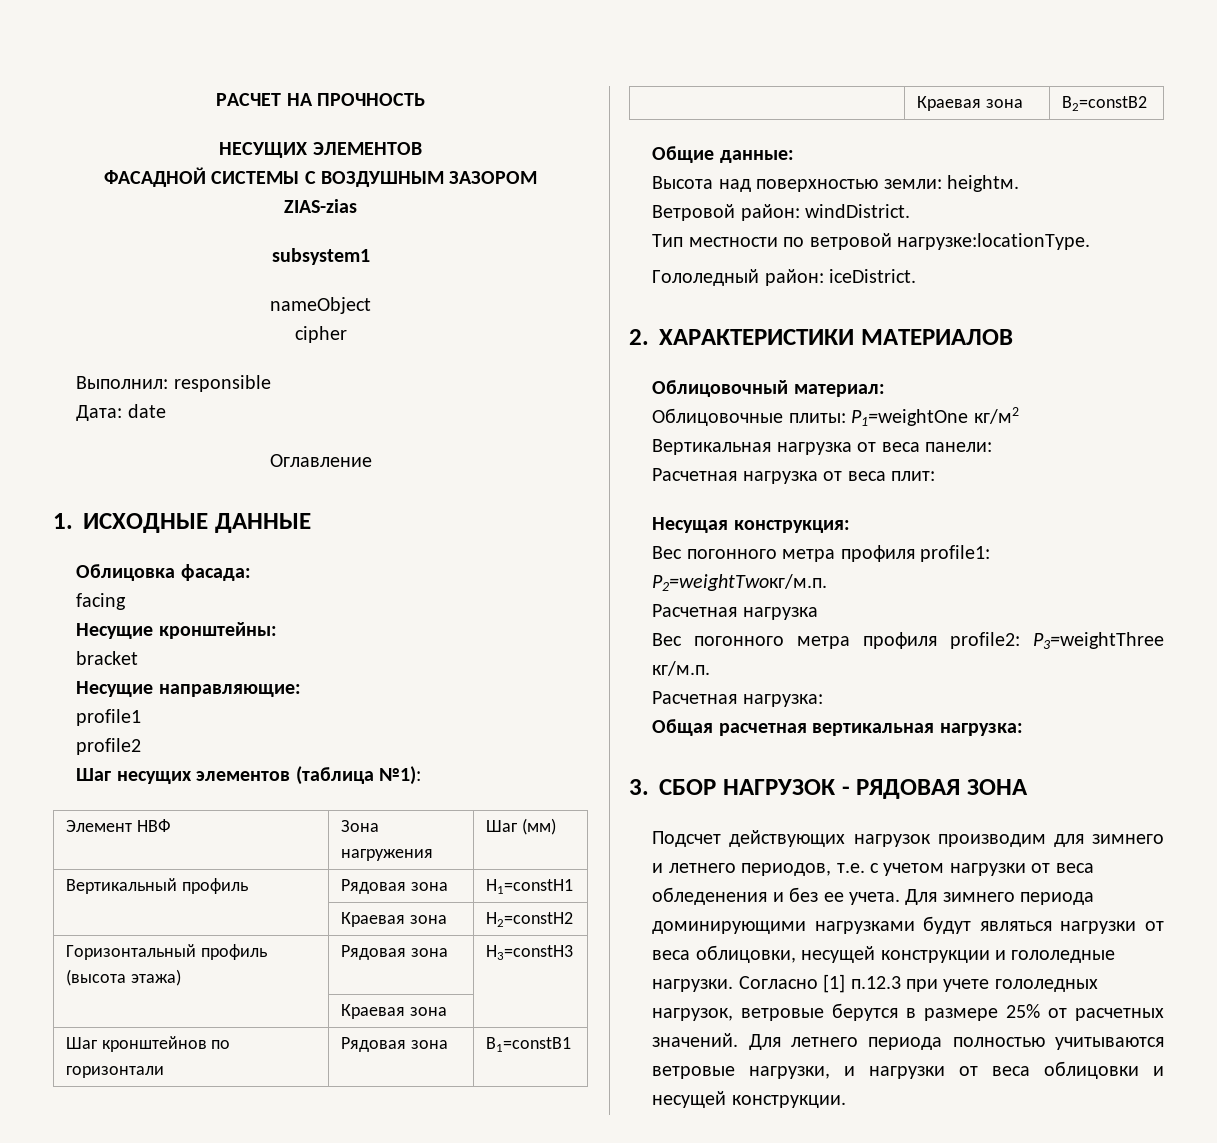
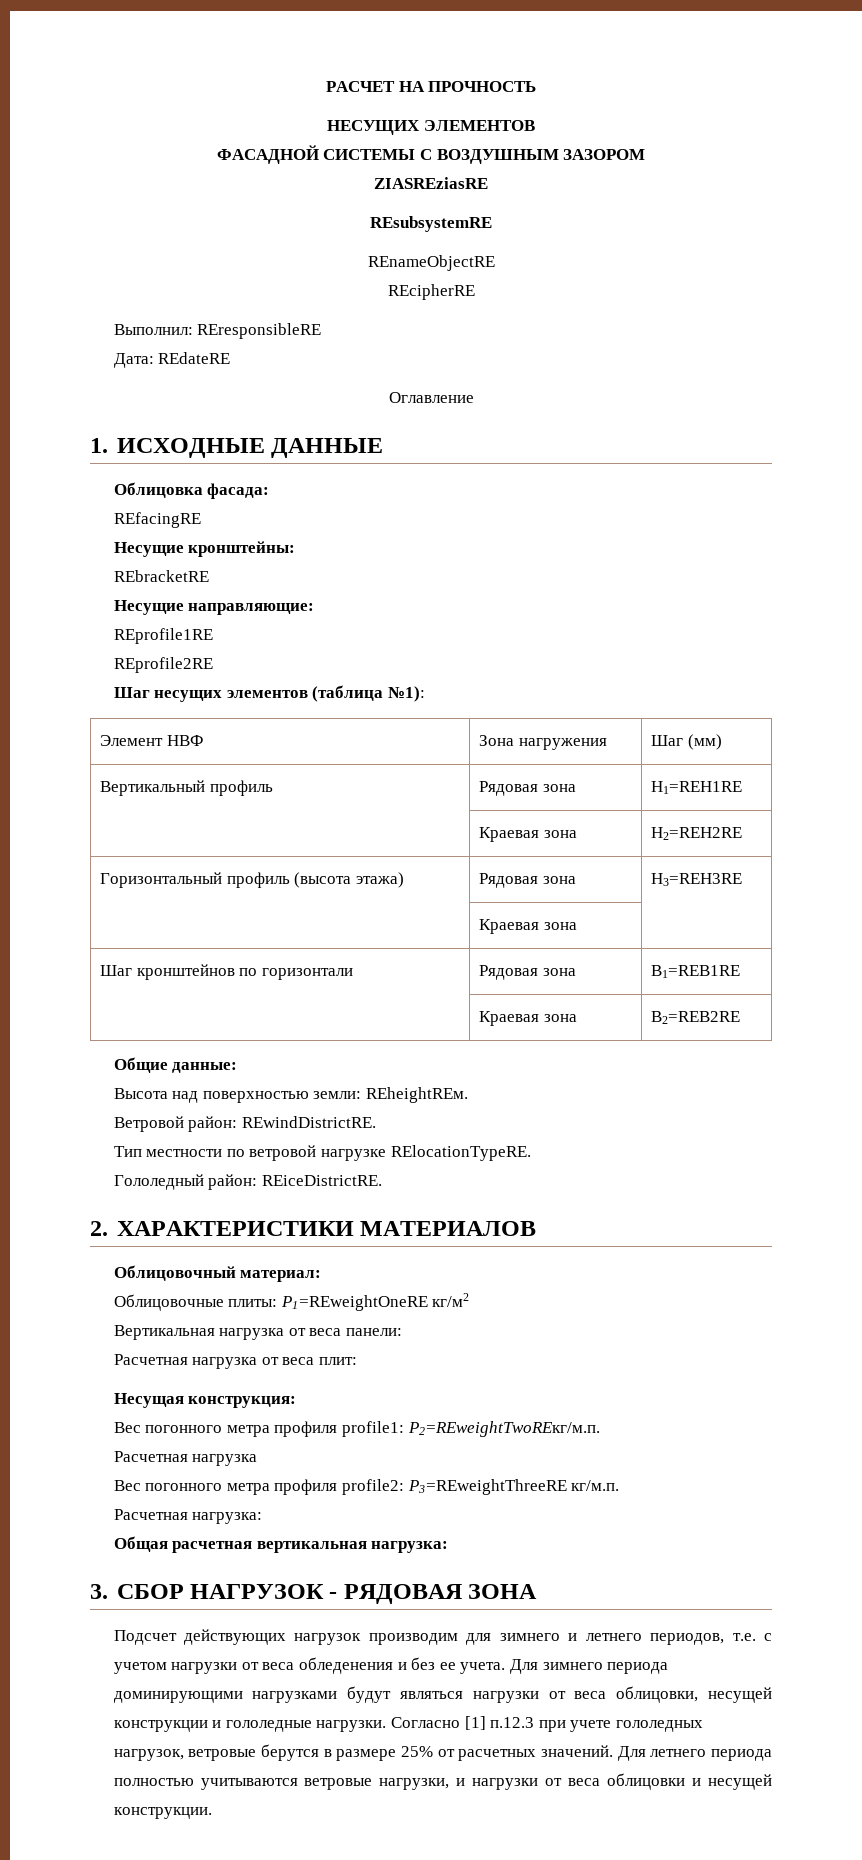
[284,199,357,213] [271,248,370,265] [270,297,371,314] [294,326,347,343] ZIAS-zias // subsystem1 // nameObject // cipher -> [374,177,488,189] [370,216,492,232] [367,255,495,271] [387,284,475,300] ZIASREziasRE // REsubsystemRE // REnameObjectRE // REcipherRE
[173,375,271,392] responsible -> [197,323,322,339] REresponsibleRE
[127,404,166,418] date -> [158,352,231,364] REdateRE
[76,593,127,610] facing -> [113,512,201,528] REfacingRE
[76,651,139,665] bracket -> [113,570,209,582] REbracketRE
[76,709,142,726] [76,738,142,755] profile1 // profile2 -> [113,628,213,644] [113,657,213,673] REprofile1RE // REprofile2RE
[485,879,573,894] [340,912,447,927] [485,912,573,927] H1=constH1 // | Краевая зона | H2=constH2 -> [650,781,742,794] [478,827,577,842] [650,827,742,840] H1=REH1RE // | Краевая зона | H2=REH2RE
[485,945,573,960] H3=constH3 -> [650,873,742,886] H3=REH3RE
[485,1037,571,1052] [916,96,1023,111] [1061,96,1147,111] B1=constB1 // | Краевая зона | B2=constB2 -> [650,965,740,978] [478,1011,577,1026] [650,1011,740,1024] B1=REB1RE // | Краевая зона | B2=REB2RE
[946,175,1019,192] heightм. -> [365,1087,468,1103] REheightREм.
[805,204,911,218] windDistrict. -> [241,1116,376,1128] REwindDistrictRE.
[896,233,1090,250] нагрузке:locationType. -> [320,1145,531,1161] нагрузке RElocationTypeRE.
[829,269,917,283] iceDistrict. -> [261,1175,382,1186] REiceDistrictRE.
[851,409,969,426] Р1=weightOne -> [280,1295,428,1311] Р1=REweightOneRE
[652,574,828,591] Р2=weightTwoкг/м.п. -> [407,1421,600,1437] Р2=REweightTwoREкг/м.п.
[1033,632,1164,649] Р3=weightThree -> [407,1479,567,1495] Р3=REweightThreeRE

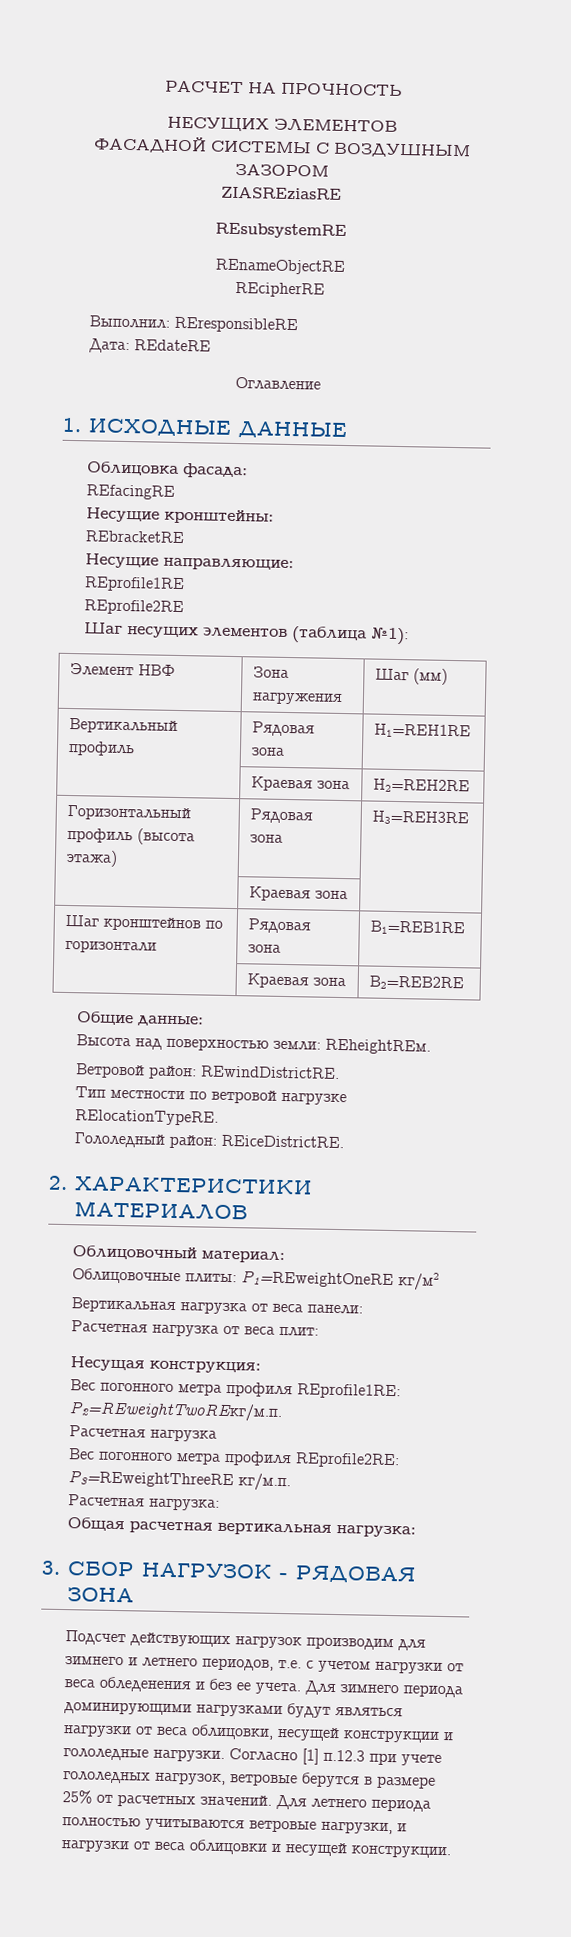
[341,1421,404,1437] profile1: -> [296,1383,401,1400] REprofile1RE:
[341,1479,404,1495] profile2: -> [294,1452,400,1469] REprofile2RE:

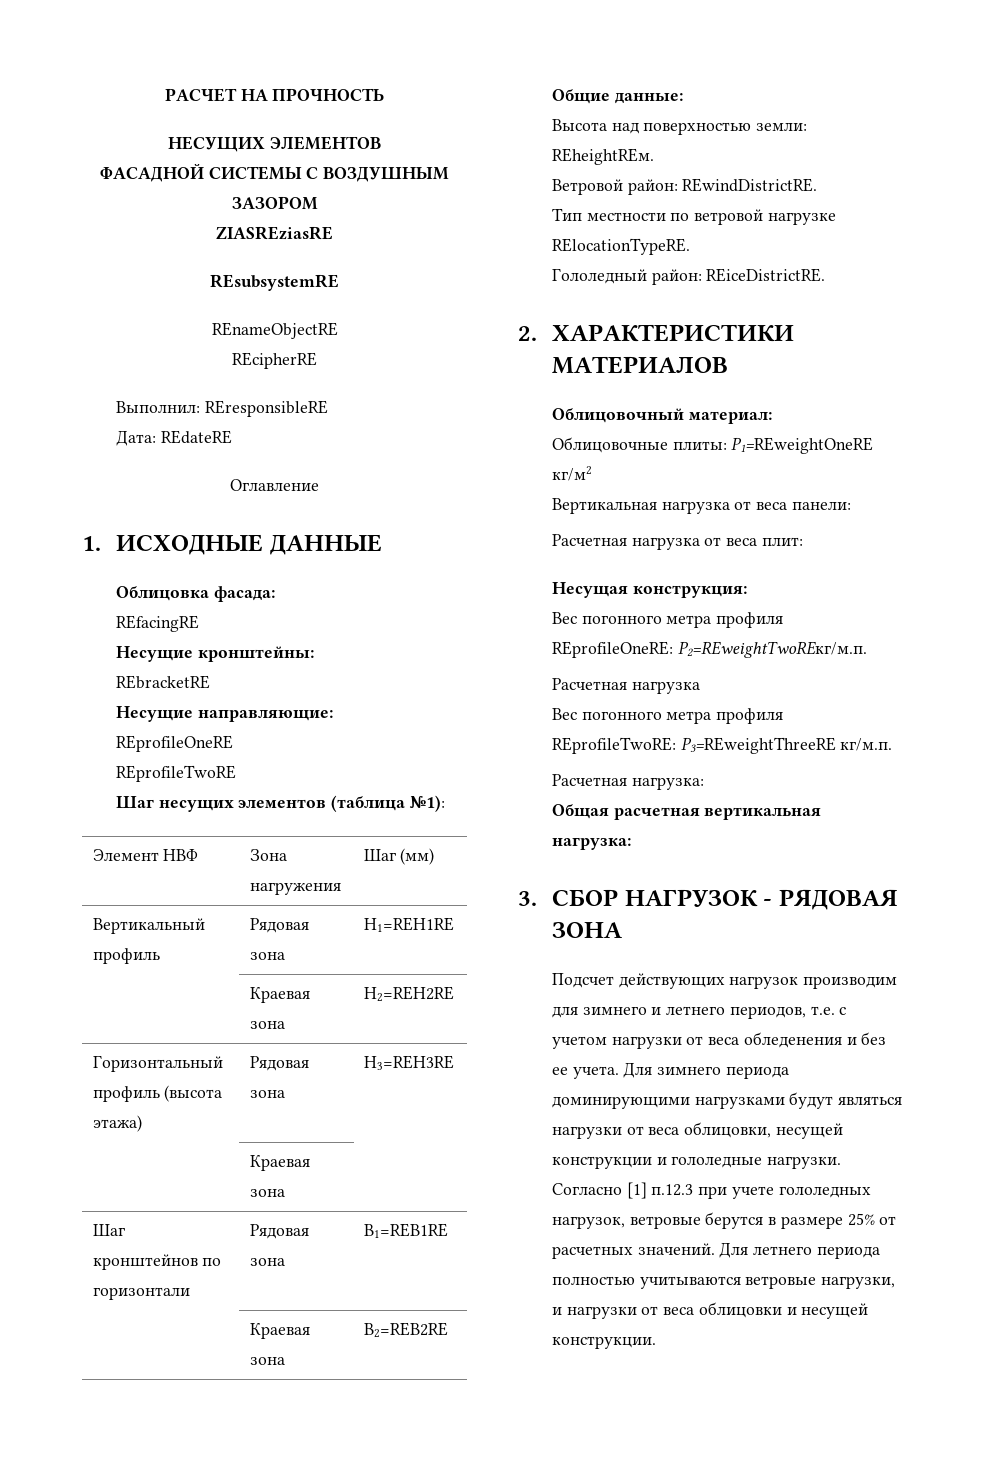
[83,576,185,593] [83,599,184,616] REprofile1RE // REprofile2RE -> [115,735,233,752] [115,765,236,782] REprofileOneRE // REprofileTwoRE
[296,1383,401,1400] REprofile1RE: -> [551,641,673,658] REprofileOneRE:
[294,1452,400,1469] REprofile2RE: -> [551,737,676,754] REprofileTwoRE:

